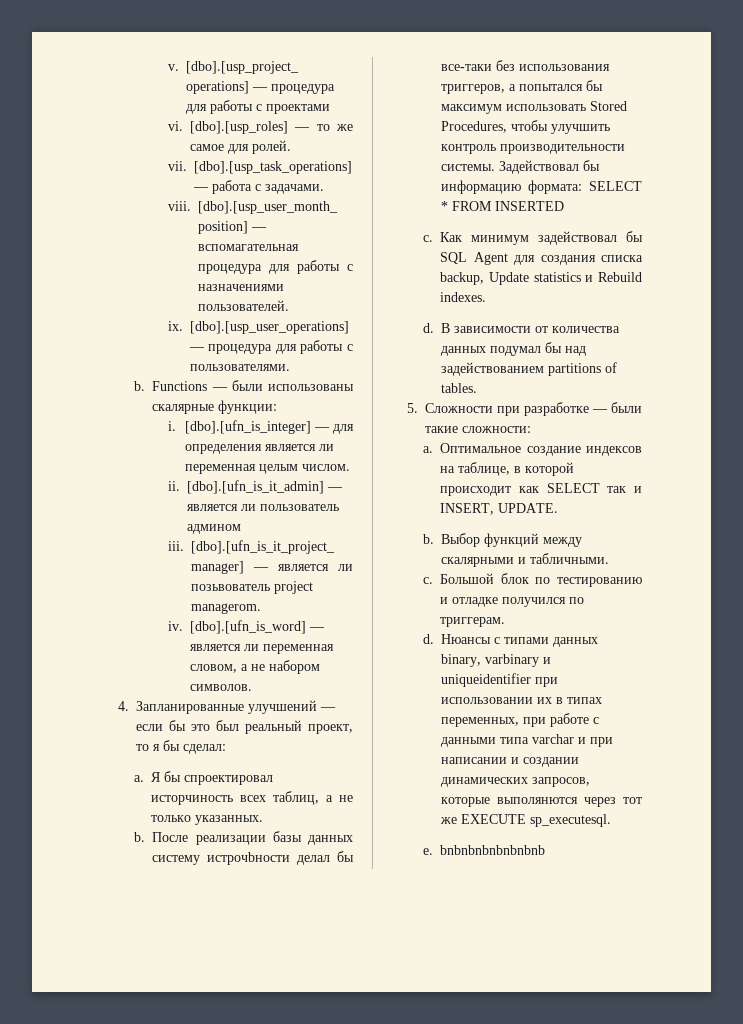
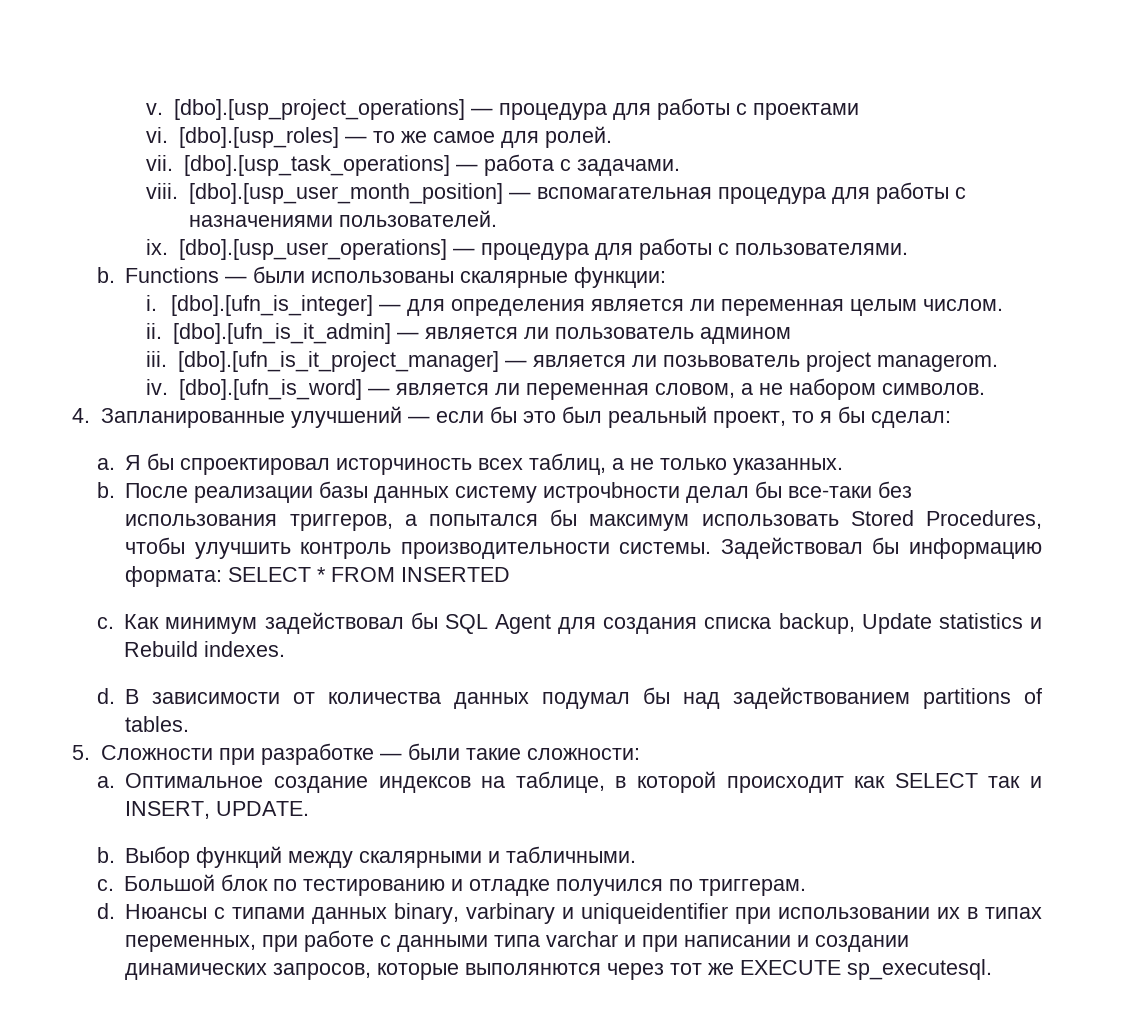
[423,845,546,855] // e. bnbnbnbnbnbnbnb -> (993, 969) none

